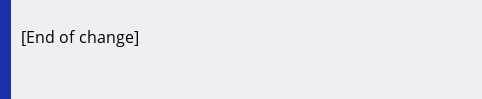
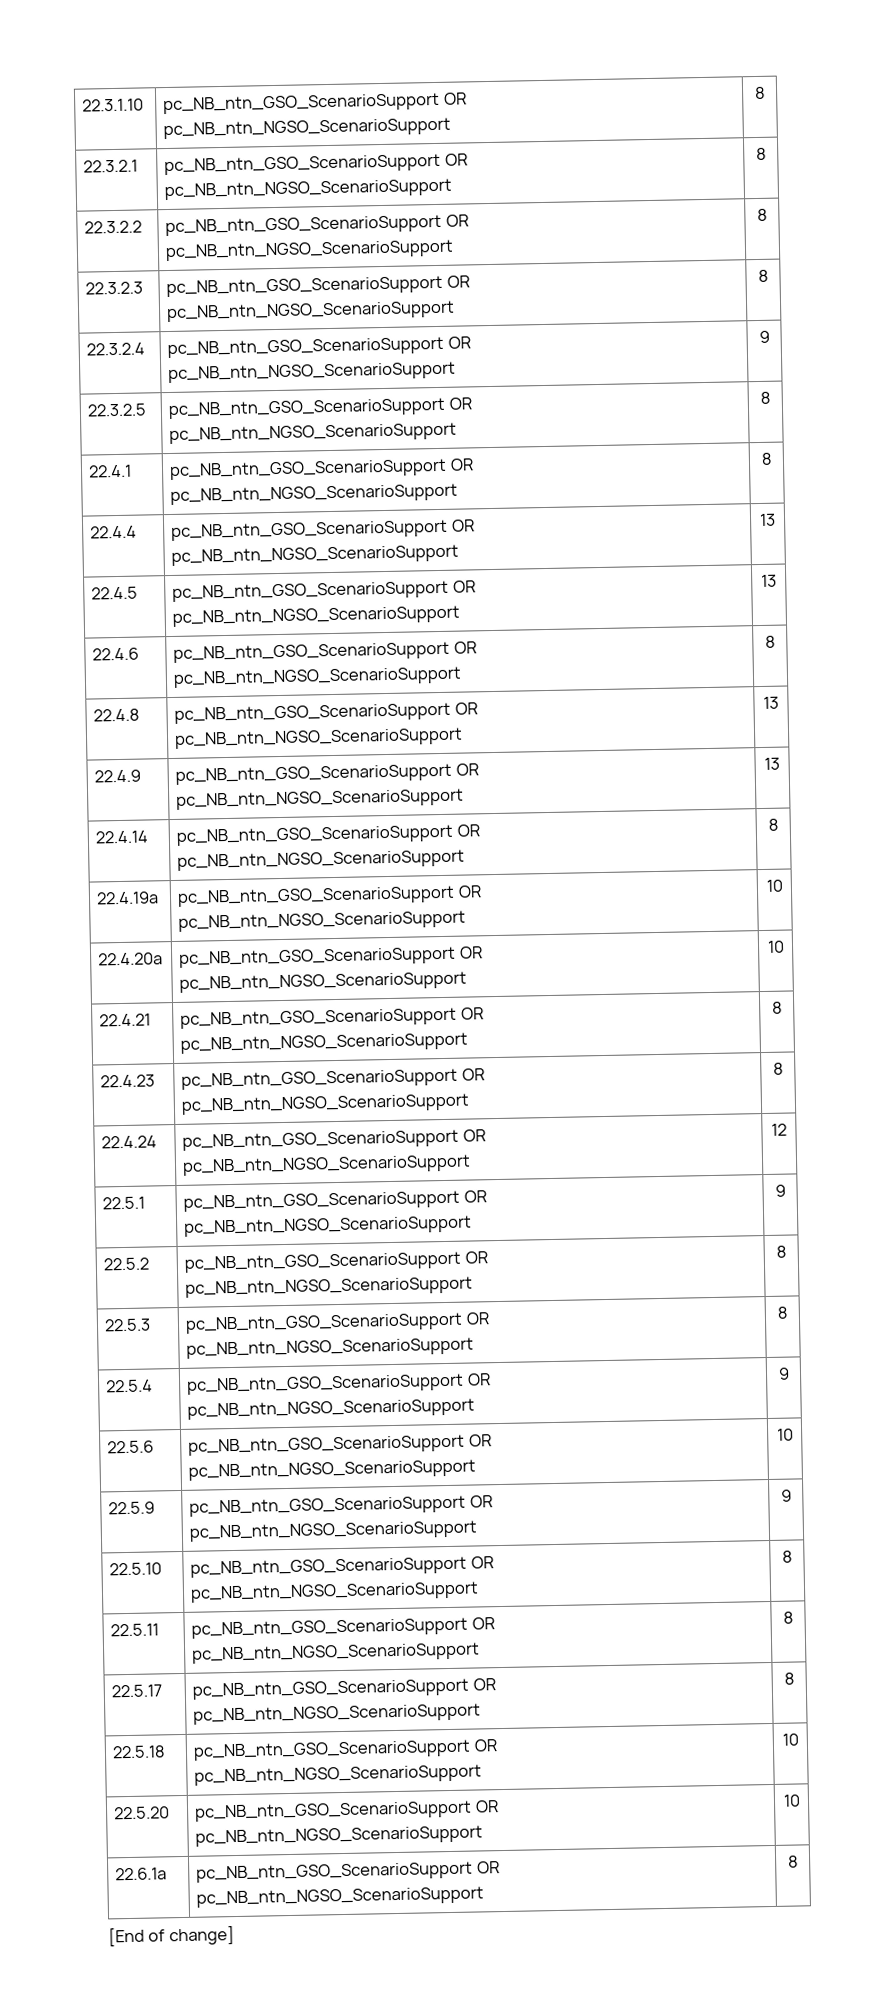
(21, 38) none -> [82,98,145,112] [163,92,467,115] [163,117,452,140] [753,86,766,100] [83,159,139,173] [164,153,468,176] [164,178,453,201] [755,147,767,161] [84,220,143,234] [165,214,469,237] [165,239,455,262] [756,208,768,222] [85,281,144,295] [166,275,470,298] [166,300,456,323] [757,269,769,282] [86,342,146,356] [167,336,471,359] [168,361,457,384] [758,330,770,343] [87,403,148,417] [168,397,472,420] [169,422,458,444] [759,391,771,404] [88,464,133,478] [169,458,474,480] [170,483,459,505] [760,452,773,465] [90,525,138,539] [171,519,475,541] [171,544,460,566] [759,513,776,526] [91,586,139,600] [172,580,476,602] [172,605,461,627] [761,574,777,587] [92,647,140,661] [173,641,477,663] [173,666,463,688] [764,635,776,648] [93,708,141,722] [174,702,478,724] [174,727,464,749] [763,696,779,709] [94,769,142,783] [175,763,479,785] [176,788,465,810] [764,757,780,770] [95,830,149,844] [176,824,480,846] [177,849,466,871] [767,818,779,831] [96,891,160,905] [177,885,482,907] [178,910,467,932] [765,879,784,892] [98,952,164,966] [179,946,483,968] [179,971,468,993] [766,940,785,953] [99,1013,152,1027] [180,1007,484,1029] [180,1032,469,1054] [771,1001,783,1014] [100,1074,156,1088] [181,1068,485,1090] [181,1093,471,1115] [772,1062,784,1075] [101,1135,158,1149] [182,1129,486,1151] [182,1154,472,1176] [771,1123,787,1136] [102,1196,146,1210] [183,1190,487,1212] [184,1215,473,1237] [774,1184,786,1197] [103,1257,150,1271] [184,1251,488,1273] [185,1276,474,1298] [775,1245,787,1258] [104,1318,152,1332] [185,1312,490,1334] [186,1337,475,1359] [776,1306,788,1319] [106,1379,154,1393] [187,1373,491,1395] [187,1398,476,1420] [777,1367,790,1380] [107,1440,155,1454] [188,1434,492,1456] [188,1459,477,1481] [776,1428,794,1441] [108,1501,156,1515] [189,1495,493,1517] [189,1520,478,1542] [780,1489,792,1502] [109,1562,163,1576] [190,1556,494,1578] [190,1581,480,1603] [781,1550,793,1563] [110,1623,160,1637] [191,1617,495,1639] [192,1642,481,1664] [782,1611,794,1624] [111,1684,163,1698] [192,1678,496,1700] [193,1703,482,1725] [783,1672,795,1685] [112,1745,167,1759] [193,1739,498,1761] [194,1764,483,1786] [781,1733,799,1746] [113,1806,171,1820] [194,1800,499,1822] [195,1825,484,1847] [782,1794,801,1807] [115,1867,168,1881] [196,1861,500,1883] [196,1886,485,1908] [787,1855,799,1868] 22.3.1.10 | pc_NB_ntn_GSO_ScenarioSupport OR pc_NB_ntn_NGSO_ScenarioSupport | 8 // 22.3.2.1 | pc_NB_ntn_GSO_ScenarioSupport OR pc_NB_ntn_NGSO_ScenarioSupport | 8 // 22.3.2.2 | pc_NB_ntn_GSO_ScenarioSupport OR pc_NB_ntn_NGSO_ScenarioSupport | 8 // 22.3.2.3 | pc_NB_ntn_GSO_ScenarioSupport OR pc_NB_ntn_NGSO_ScenarioSupport | 8 // 22.3.2.4 | pc_NB_ntn_GSO_ScenarioSupport OR pc_NB_ntn_NGSO_ScenarioSupport | 9 // 22.3.2.5 | pc_NB_ntn_GSO_ScenarioSupport OR pc_NB_ntn_NGSO_ScenarioSupport | 8 // 22.4.1 | pc_NB_ntn_GSO_ScenarioSupport OR pc_NB_ntn_NGSO_ScenarioSupport | 8 // 22.4.4 | pc_NB_ntn_GSO_ScenarioSupport OR pc_NB_ntn_NGSO_ScenarioSupport | 13 // 22.4.5 | pc_NB_ntn_GSO_ScenarioSupport OR pc_NB_ntn_NGSO_ScenarioSupport | 13 // 22.4.6 | pc_NB_ntn_GSO_ScenarioSupport OR pc_NB_ntn_NGSO_ScenarioSupport | 8 // 22.4.8 | pc_NB_ntn_GSO_ScenarioSupport OR pc_NB_ntn_NGSO_ScenarioSupport | 13 // 22.4.9 | pc_NB_ntn_GSO_ScenarioSupport OR pc_NB_ntn_NGSO_ScenarioSupport | 13 // 22.4.14 | pc_NB_ntn_GSO_ScenarioSupport OR pc_NB_ntn_NGSO_ScenarioSupport | 8 // 22.4.19a | pc_NB_ntn_GSO_ScenarioSupport OR pc_NB_ntn_NGSO_ScenarioSupport | 10 // 22.4.20a | pc_NB_ntn_GSO_ScenarioSupport OR pc_NB_ntn_NGSO_ScenarioSupport | 10 // 22.4.21 | pc_NB_ntn_GSO_ScenarioSupport OR pc_NB_ntn_NGSO_ScenarioSupport | 8 // 22.4.23 | pc_NB_ntn_GSO_ScenarioSupport OR pc_NB_ntn_NGSO_ScenarioSupport | 8 // 22.4.24 | pc_NB_ntn_GSO_ScenarioSupport OR pc_NB_ntn_NGSO_ScenarioSupport | 12 // 22.5.1 | pc_NB_ntn_GSO_ScenarioSupport OR pc_NB_ntn_NGSO_ScenarioSupport | 9 // 22.5.2 | pc_NB_ntn_GSO_ScenarioSupport OR pc_NB_ntn_NGSO_ScenarioSupport | 8 // 22.5.3 | pc_NB_ntn_GSO_ScenarioSupport OR pc_NB_ntn_NGSO_ScenarioSupport | 8 // 22.5.4 | pc_NB_ntn_GSO_ScenarioSupport OR pc_NB_ntn_NGSO_ScenarioSupport | 9 // 22.5.6 | pc_NB_ntn_GSO_ScenarioSupport OR pc_NB_ntn_NGSO_ScenarioSupport | 10 // 22.5.9 | pc_NB_ntn_GSO_ScenarioSupport OR pc_NB_ntn_NGSO_ScenarioSupport | 9 // 22.5.10 | pc_NB_ntn_GSO_ScenarioSupport OR pc_NB_ntn_NGSO_ScenarioSupport | 8 // 22.5.11 | pc_NB_ntn_GSO_ScenarioSupport OR pc_NB_ntn_NGSO_ScenarioSupport | 8 // 22.5.17 | pc_NB_ntn_GSO_ScenarioSupport OR pc_NB_ntn_NGSO_ScenarioSupport | 8 // 22.5.18 | pc_NB_ntn_GSO_ScenarioSupport OR pc_NB_ntn_NGSO_ScenarioSupport | 10 // 22.5.20 | pc_NB_ntn_GSO_ScenarioSupport OR pc_NB_ntn_NGSO_ScenarioSupport | 10 // 22.6.1a | pc_NB_ntn_GSO_ScenarioSupport OR pc_NB_ntn_NGSO_ScenarioSupport | 8 //

